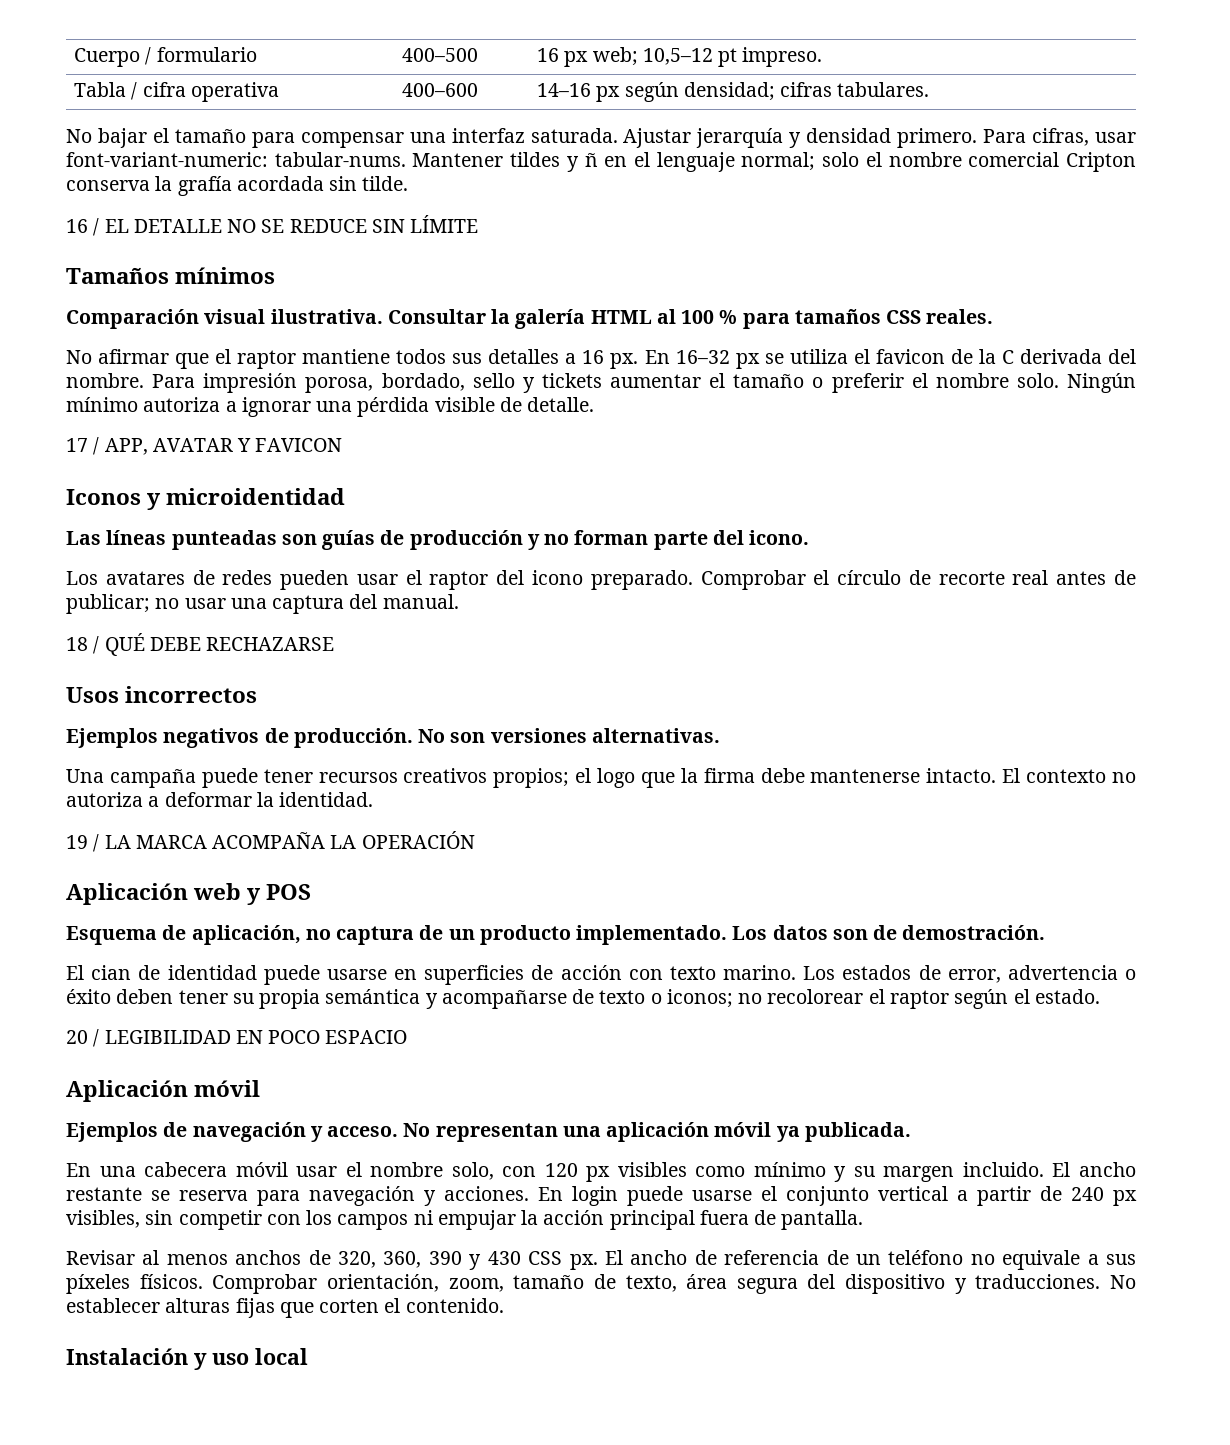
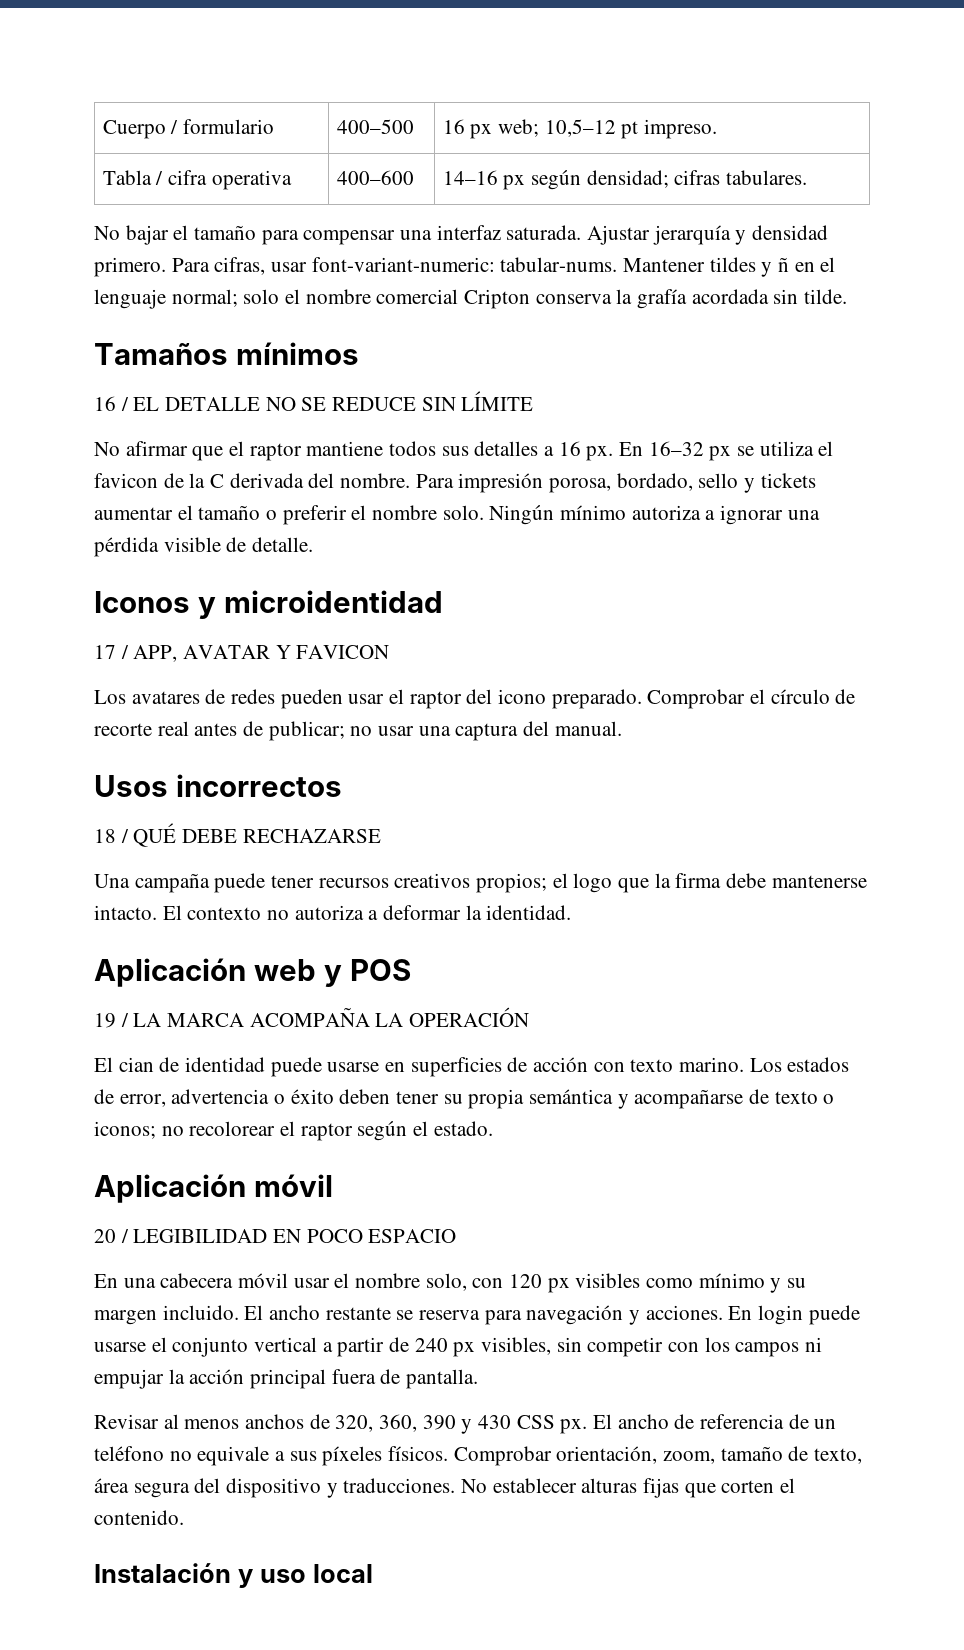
(409, 183) none -> [94,342,359,365] // Tamaños mínimos
[66,267,276,284] [66,309,994,329] // Tamaños mínimos // Comparación visual ilustrativa. Consultar la galería HTML al 100 % para tamaños CSS reales. -> (534, 401) none
(595, 404) none -> [94,590,443,619] // Iconos y microidentidad
[66,488,346,510] [66,530,810,550] // Iconos y microidentidad // Las líneas punteadas son guías de producción y no forman parte del icono. -> (390, 652) none
(459, 601) none -> [94,774,342,797] // Usos incorrectos
[66,686,258,703] [66,728,720,748] // Usos incorrectos // Ejemplos negativos de producción. No son versiones alternativas. -> (381, 836) none
(374, 799) none -> [94,958,411,987] // Aplicación web y POS
[66,883,312,905] [66,925,1046,945] // Aplicación web y POS // Esquema de aplicación, no captura de un producto implementado. Los datos son de demostración. -> (530, 1017) none
(1100, 996) none -> [94,1174,333,1203] // Aplicación móvil
[66,1080,261,1102] [66,1122,911,1142] // Aplicación móvil // Ejemplos de navegación y acceso. No representan una aplicación móvil ya publicada. -> (457, 1236) none

